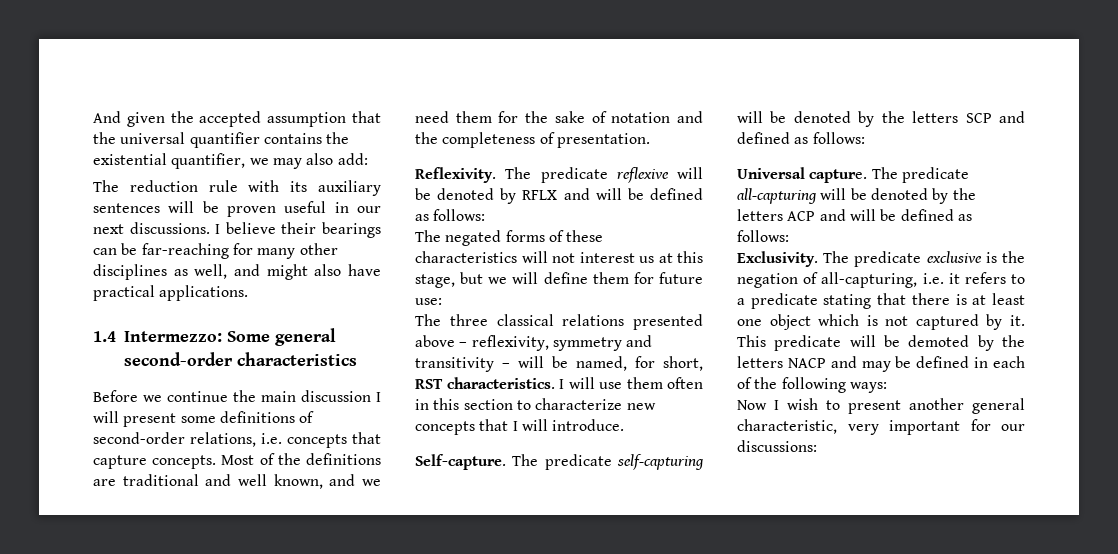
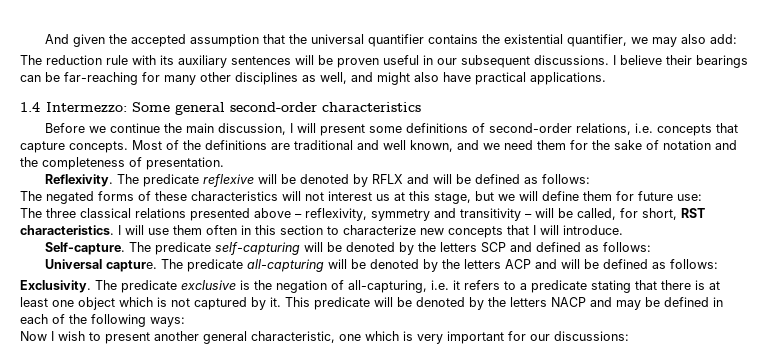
[93,224,124,234] next -> [461,55,530,68] subsequent
[301,390,371,402] discussion -> [217,123,286,135] discussion,
[576,356,627,371] named, -> [577,208,616,220] called,
[908,335,970,347] demoted -> [416,297,465,307] denoted
(837, 426) none -> [339,331,413,341] one which is

